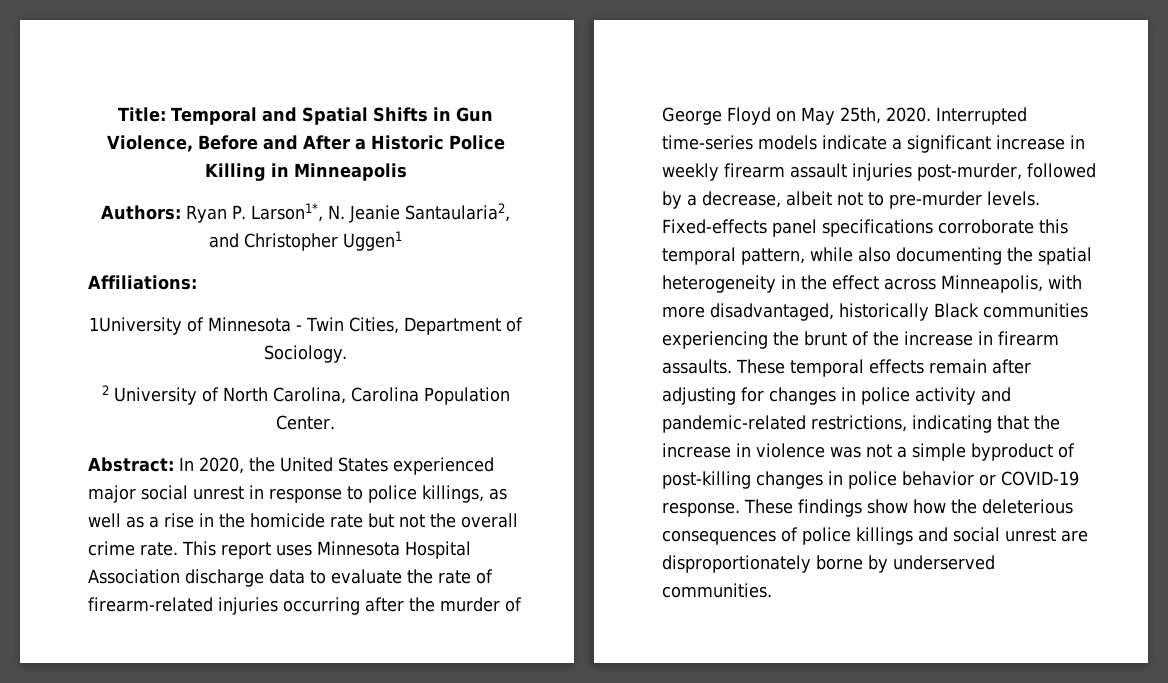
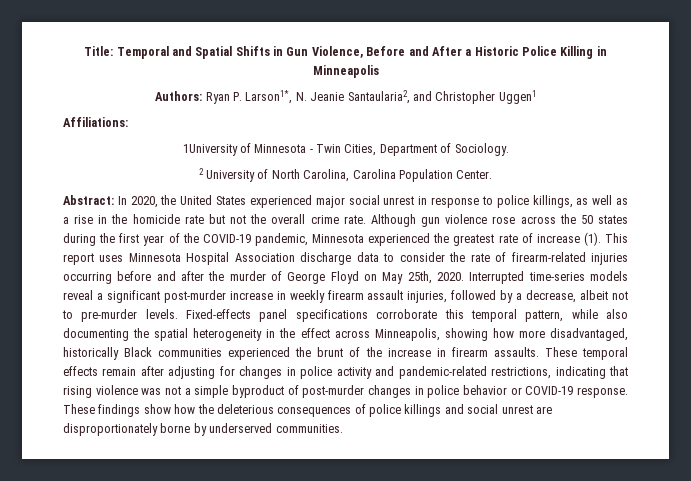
(178, 549) none -> [370,214,628,227] [63,232,601,246] Although gun violence rose across the 50 states during the first year of the COVID-19 pandemic, Minnesota experienced the greatest rate of increase (1).
[331,569,402,584] evaluate -> [399,252,445,262] consider
(360, 606) none -> [117,271,176,281] before and
[822,135,887,150] indicate -> [63,290,93,300] reveal
(991, 144) none -> [163,290,226,303] post-murder
[852,163,1022,181] injuries post-murder, -> [407,291,448,303] injuries,
[1048,275,1082,289] with -> [444,328,514,341] showing how
[662,331,768,349] experiencing -> [228,347,291,360] experienced
[1034,415,1060,430] [662,443,751,458] the increase in -> [63,386,92,398] rising
[662,471,751,489] post-killing -> [302,385,365,398] post-murder

